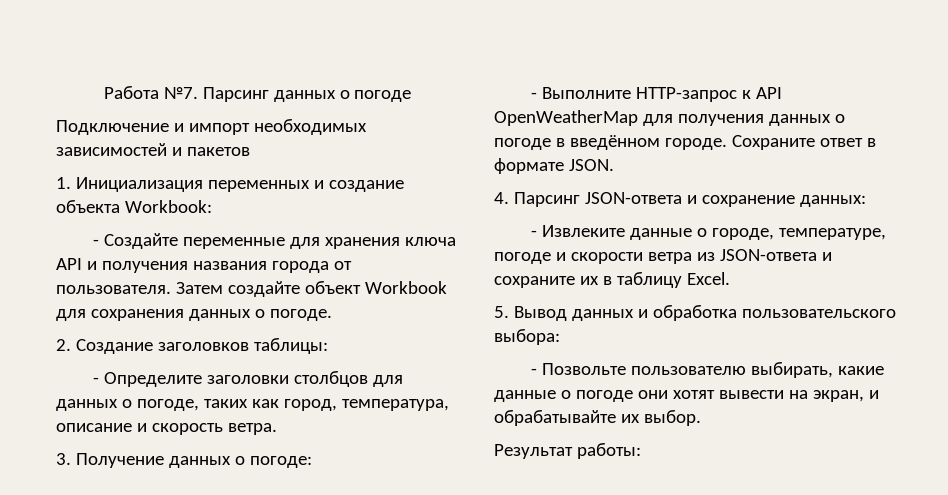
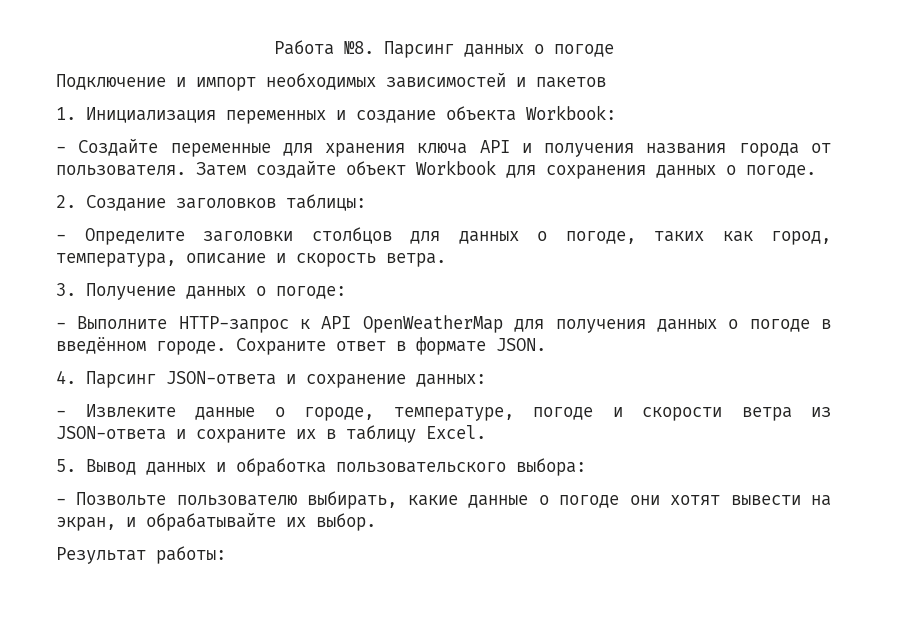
[163,87,198,99] №7. -> [343,41,374,54] №8.

